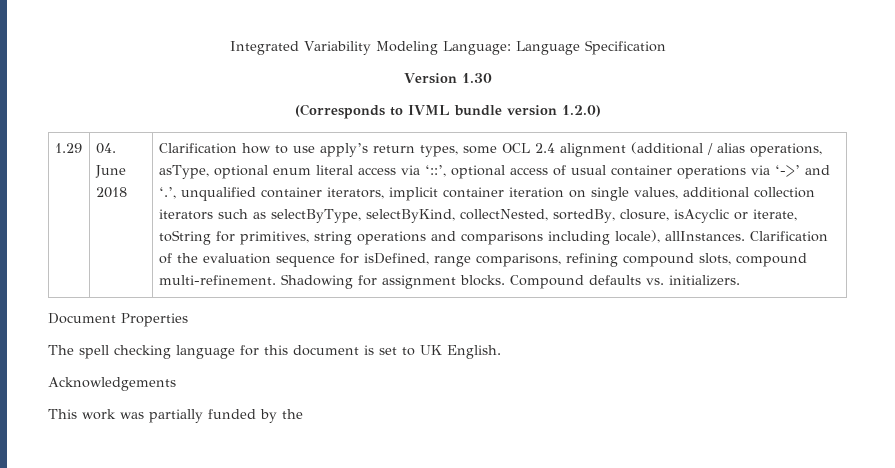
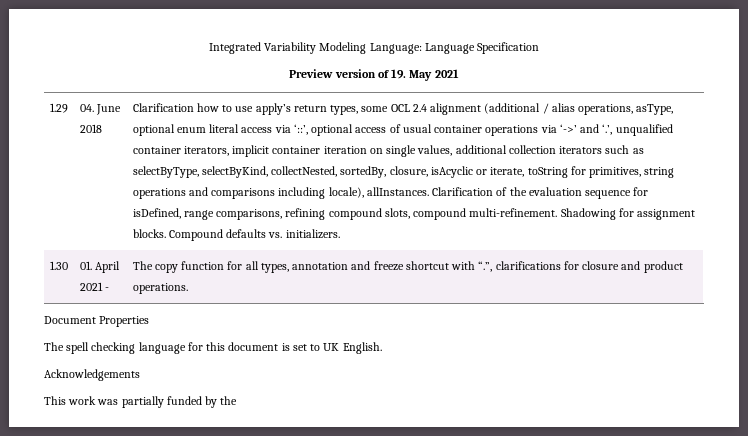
[403,73,492,84] [294,104,601,119] Version 1.30 // (Corresponds to IVML bundle version 1.2.0) -> [289,69,459,81] Preview version of 19. May 2021
(740, 280) none -> [49,261,68,270] [79,261,120,273] [79,282,109,291] [132,261,683,273] [132,283,188,294] // 1.30 | 01. April 2021 - | The copy function for all types, annotation and freeze shortcut with “.”, clarifications for closure and product operations.

